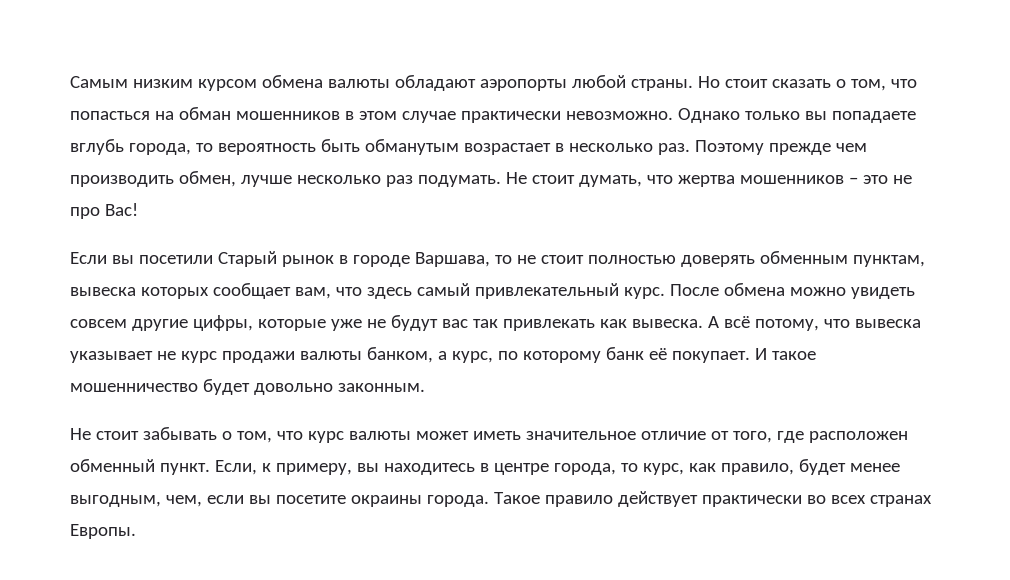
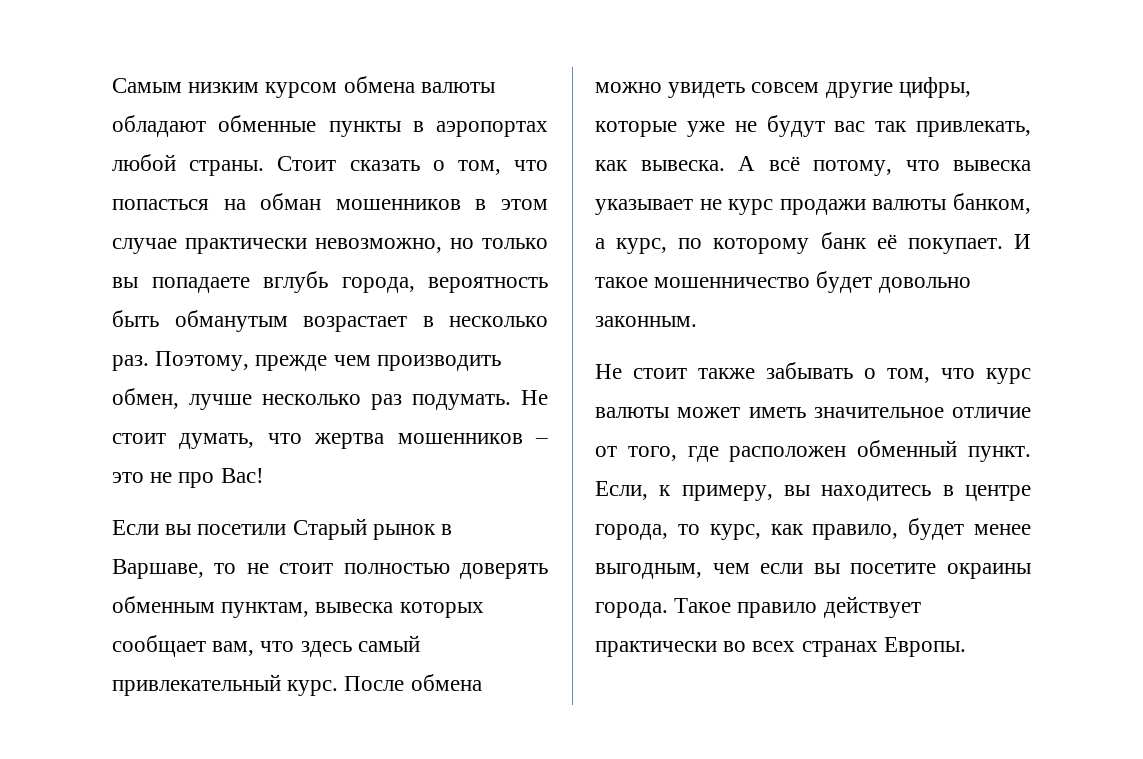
[479,75,768,91] аэропорты любой страны. Но стоит -> [218,115,548,137] [112,154,337,176] обменные пункты в аэропортах любой страны. Стоит
[565,108,740,123] невозможно. Однако -> [315,238,474,253] невозможно, но
[195,143,213,152] то -> (415, 285) none
[694,140,764,155] Поэтому -> [155,351,250,371] Поэтому,
[352,252,490,267] городе Варшава, -> [112,559,204,579] Варшаве,
[502,319,595,331] привлекать -> [916,121,1031,137] привлекать,
(139, 435) none -> [698,368,755,379] также
[165,495,202,507] чем, -> [712,563,750,574] чем

